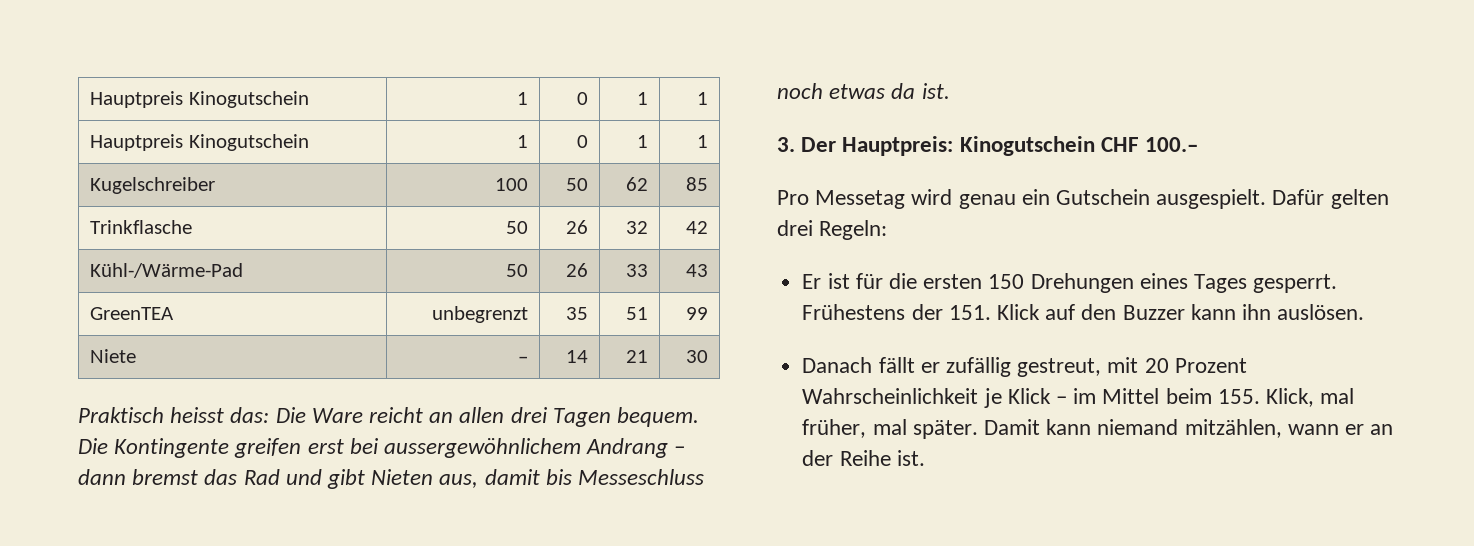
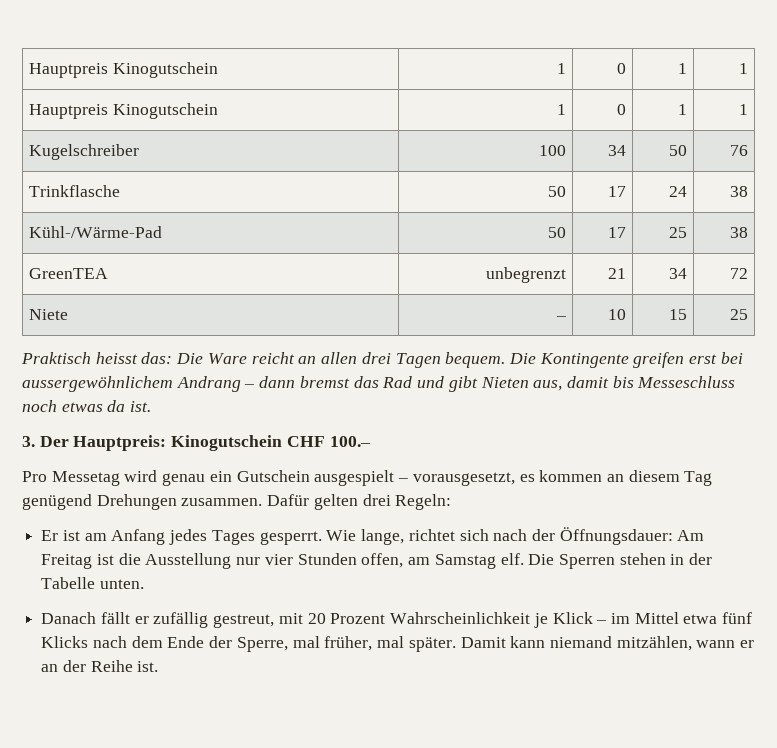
[565,178,588,191] [625,177,648,191] [685,177,708,191] | 50 | 62 | 85 -> [607,145,626,156] [668,145,687,156] [729,145,748,156] | 34 | 50 | 76
[565,220,588,234] [625,221,648,234] [685,221,708,234] 26 | 32 | 42 -> [607,186,626,197] [668,186,687,197] [729,186,748,197] 17 | 24 | 38
[565,263,588,277] [625,264,648,277] [685,264,708,277] 26 | 33 | 43 -> [607,227,626,238] [668,227,687,238] [729,227,748,238] 17 | 25 | 38
[565,307,588,320] [625,307,648,320] [685,307,708,320] 35 | 51 | 99 -> [607,268,626,279] [668,268,687,279] [729,268,748,279] 21 | 34 | 72
[565,350,588,363] [625,350,648,363] [685,350,708,363] 14 | 21 | 30 -> [607,309,626,320] [668,309,687,320] [729,309,748,320] 10 | 15 | 25
[1156,189,1267,209] ausgespielt. -> [314,470,713,486] [22,494,263,510] ausgespielt – vorausgesetzt, es kommen an diesem Tag genügend Drehungen zusammen.
[855,273,1338,293] [802,304,1365,320] für die ersten 150 Drehungen eines Tages gesperrt. Frühestens der 151. Klick auf den Buzzer kann ihn auslösen. -> [84,527,705,545] [41,553,713,569] [41,577,144,589] am Anfang jedes Tages gesperrt. Wie lange, richtet sich nach der Öffnungsdauer: Am Freitag ist die Ausstellung nur vier Stunden offen, am Samstag elf. Die Sperren stehen in der Tabelle unten.
[1165,388,1314,407] beim 155. Klick, -> [683,612,753,624] [41,636,288,652] etwa fünf Klicks nach dem Ende der Sperre,

